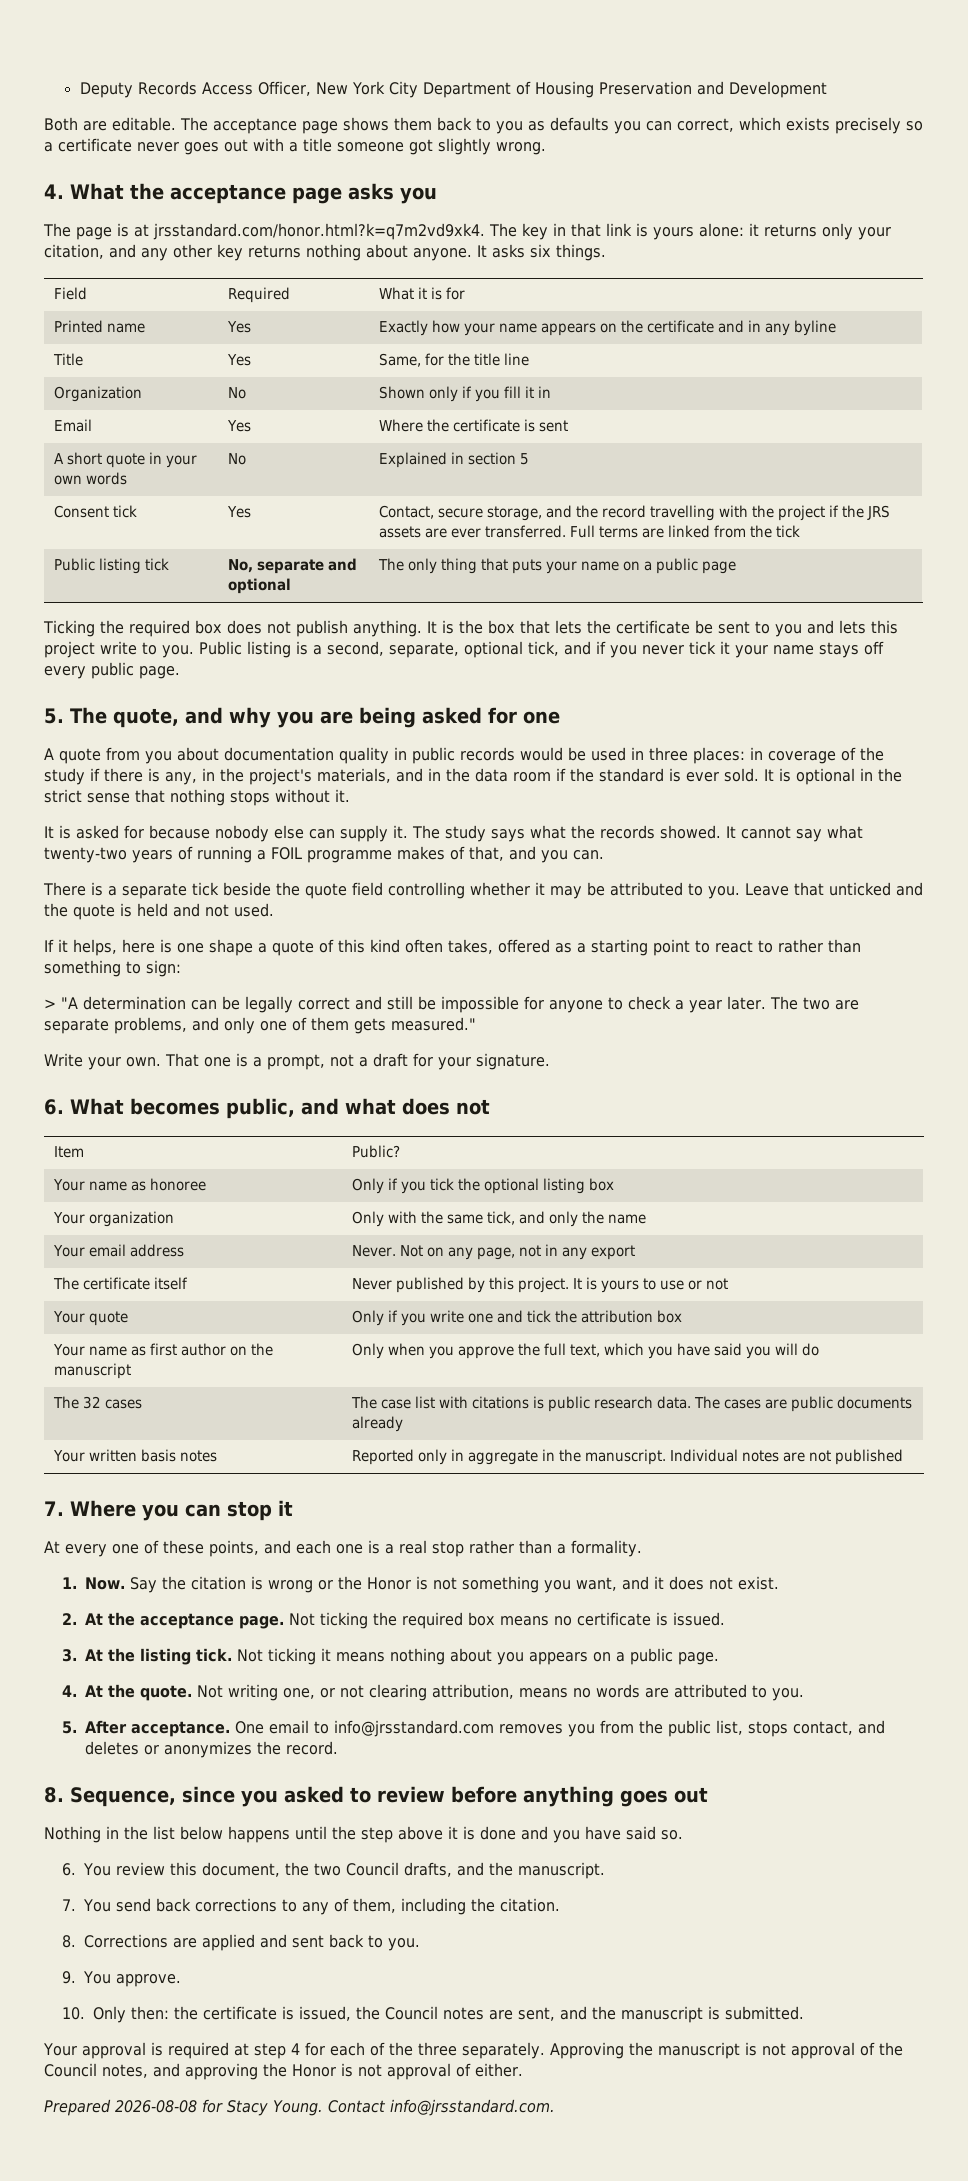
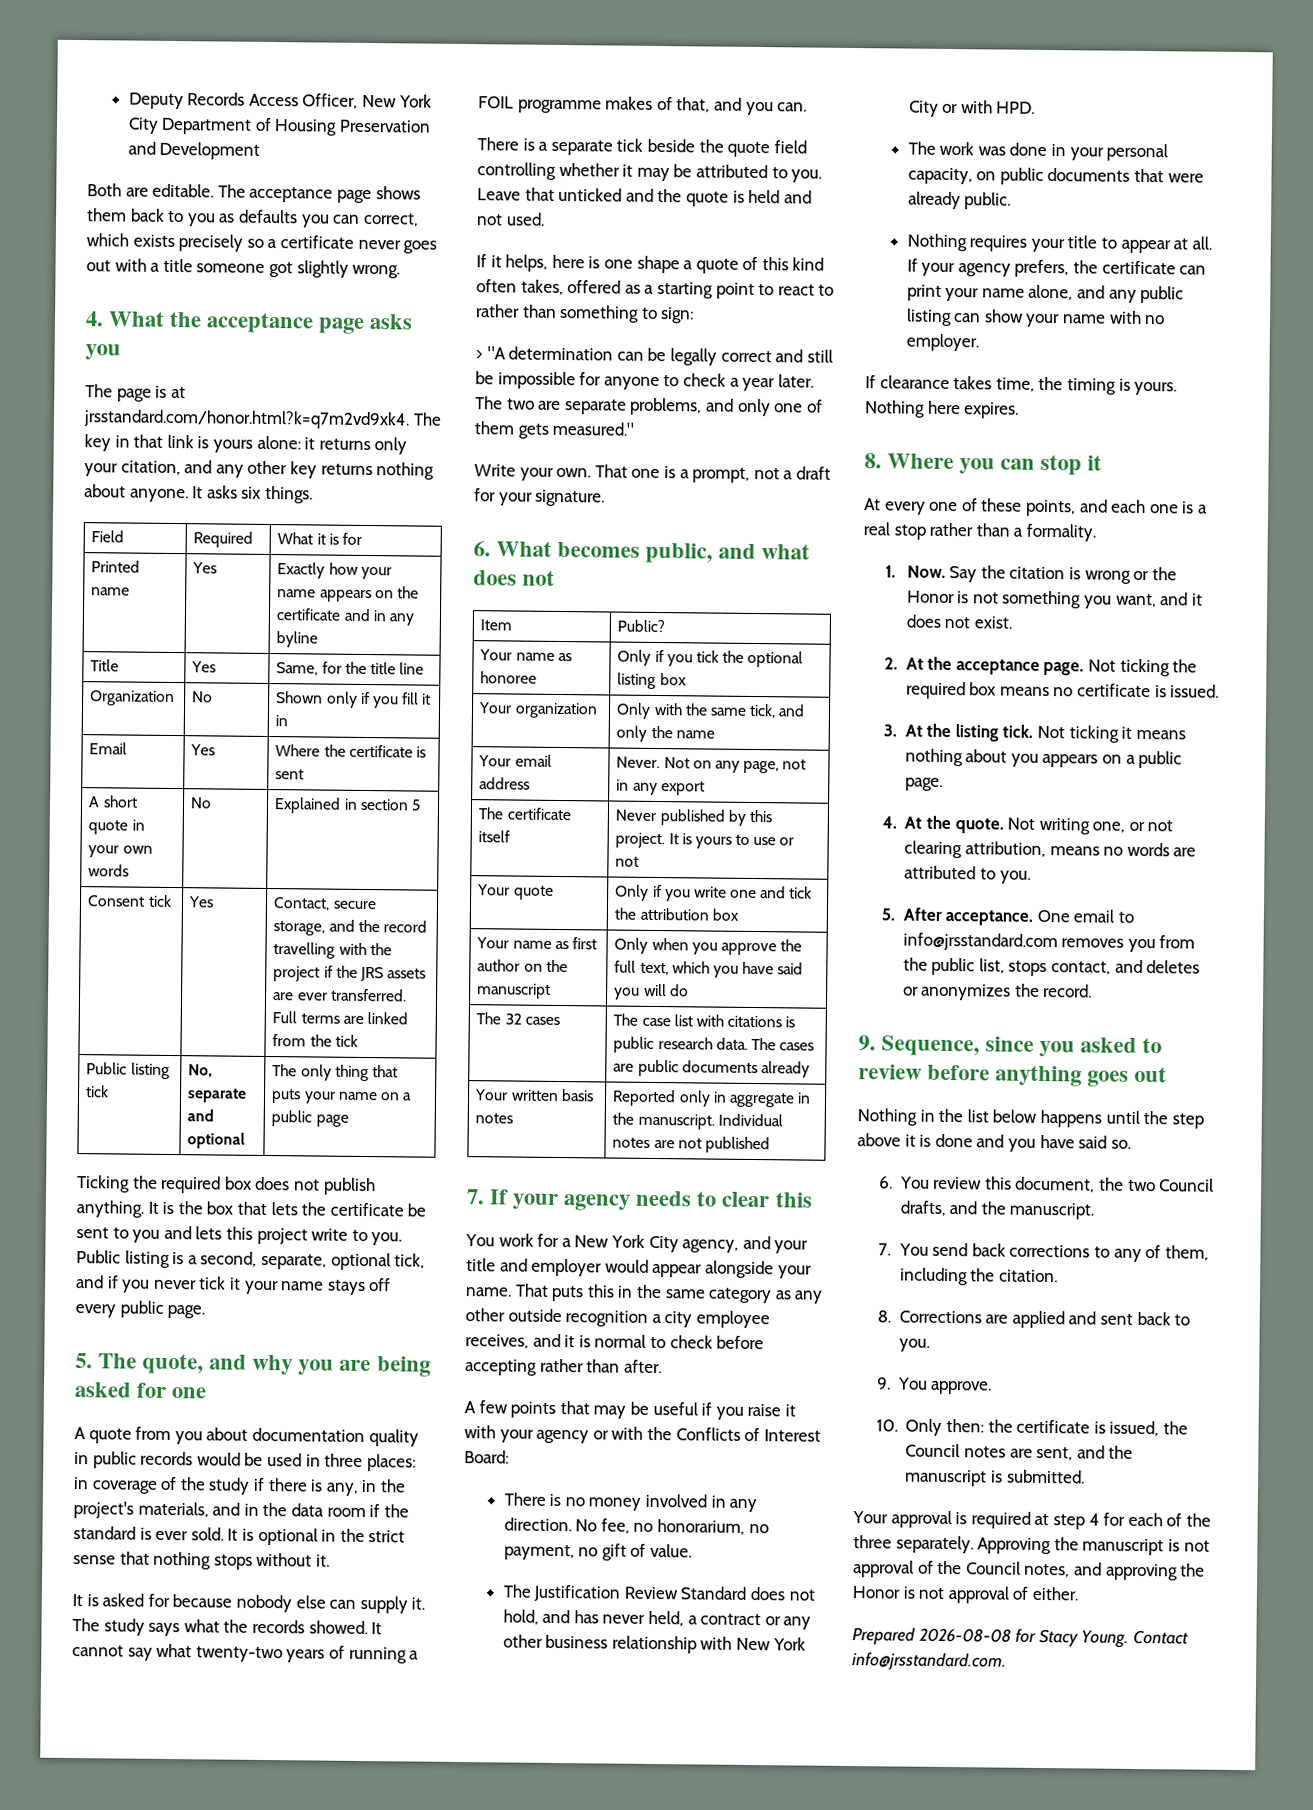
(64, 1508) none -> [489,1189,813,1211] [465,1233,809,1254] [466,1258,812,1279] [465,1283,824,1304] [465,1308,770,1329] [465,1333,765,1350] [465,1358,662,1376] [464,1400,796,1420] [464,1425,821,1444] [464,1450,509,1464] [503,1492,758,1513] [503,1517,769,1535] [503,1543,692,1561] [502,1584,815,1602] [502,1609,812,1630] [502,1634,807,1654] [908,100,1036,117] [907,141,1169,162] [907,167,1204,185] [907,191,1012,210] [906,233,1212,254] [906,258,1207,278] [906,284,1185,304] [905,308,1166,328] [905,333,979,352] [865,375,1178,396] [865,400,1020,419] [864,453,882,469] If your agency needs to clear this // You work for a New York City agency, and your title and employer would appear alongside your name. That puts this in the same category as any other outside recognition a city employee receives, and it is normal to check before accepting rather than after. // A few points that may be useful if you raise it with your agency or with the Conflicts of Interest Board: // There is no money involved in any direction. No fee, no honorarium, no payment, no gift of value. // The Justification Review Standard does not hold, and has never held, a contract or any other business relationship with New York City or with HPD. // The work was done in your personal capacity, on public documents that were already public. // Nothing requires your title to appear at all. If your agency prefers, the certificate can print your name alone, and any public listing can show your name with no employer. // If clearance takes time, the timing is yours. Nothing here expires. // 8.
[44,1787,64,1803] 8. -> [858,1035,876,1051] 9.

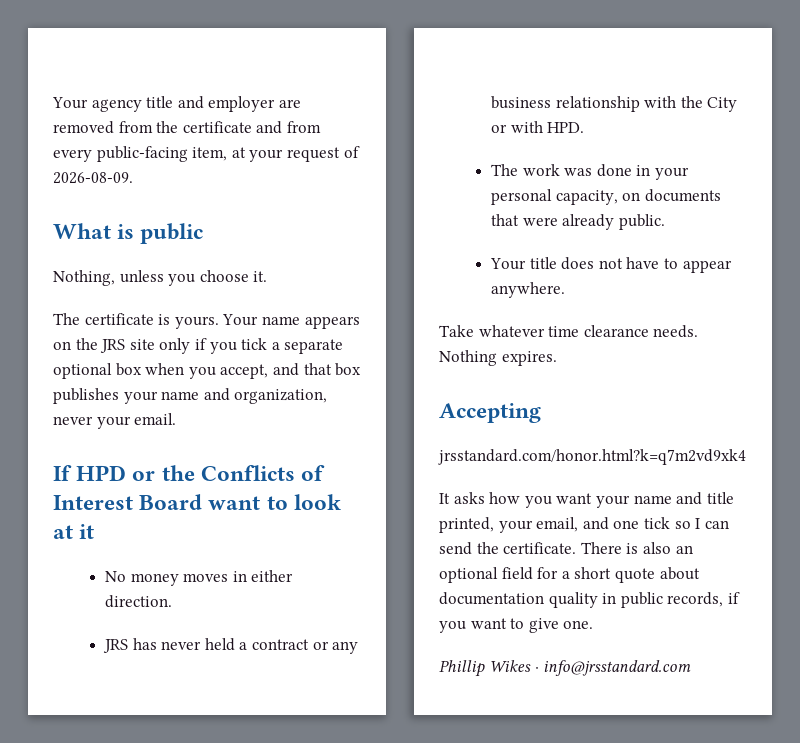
[128,92,433,110] [127,117,431,136] [127,141,261,160] [87,183,421,204] [87,208,419,228] [86,233,438,254] [86,258,401,279] [85,311,414,334] [85,344,121,361] [85,384,186,402] [83,409,442,430] [84,434,408,455] [84,460,435,480] [84,484,313,504] [91,530,125,543] [193,531,254,548] [277,532,362,545] [91,560,141,573] [91,587,131,596] [192,562,218,574] [277,562,392,580] [277,586,419,603] [276,608,414,626] [276,631,319,648] [90,659,120,672] [191,661,217,673] [276,661,425,676] [90,690,176,707] [192,691,214,703] [276,691,432,709] [275,715,289,727] [89,742,128,755] [190,744,216,756] [275,744,426,758] [275,769,305,780] [88,795,138,808] [88,819,145,835] [88,845,153,858] [88,864,130,877] [190,797,213,809] [274,797,421,814] [87,894,172,908] [188,896,215,908] [273,897,377,911] [273,919,427,936] [273,942,392,959] [273,965,427,982] [273,988,407,1002] [272,1011,408,1025] [272,1034,358,1047] [86,1062,170,1079] [85,1085,110,1098] [188,1064,214,1078] [187,1088,248,1103] [187,1109,215,1122] [187,1132,246,1149] [272,1064,398,1082] [271,1089,413,1104] [271,1110,349,1127] [77,1175,376,1196] [76,1200,427,1218] [76,1225,403,1246] [76,1250,426,1271] [76,1275,392,1296] [75,1300,206,1319] [75,1353,431,1377] [74,1382,208,1399] [74,1426,419,1447] [74,1451,416,1472] [73,1476,406,1496] [73,1501,409,1519] [73,1526,406,1546] [73,1551,330,1570] [72,1593,426,1614] [72,1618,383,1637] [72,1643,420,1664] [478,96,808,116] [477,137,807,158] [477,162,823,183] [477,187,812,207] [476,212,545,226] [476,254,825,274] [476,279,835,299] [476,304,695,324] [475,346,833,366] [475,371,814,392] [475,396,823,417] [474,421,635,439] [474,464,831,483] [474,488,606,507] [473,541,811,564] [473,570,556,586] [480,619,513,631] [617,619,666,633] [479,649,572,662] [480,671,538,684] [617,649,804,668] [617,672,687,689] [478,702,598,719] [616,702,806,719] [616,725,715,742] [478,754,552,767] [479,777,531,790] [616,756,807,774] [616,779,705,796] [478,807,571,821] [478,830,511,843] [615,809,772,826] [615,832,795,849] [615,856,640,867] [477,884,554,900] [615,884,813,902] [614,907,739,921] [476,937,597,950] [477,959,568,973] [477,983,552,999] [614,937,803,956] [614,960,804,978] [614,983,689,1000] [476,1012,560,1026] [613,1013,796,1028] [613,1036,815,1053] [613,1059,810,1078] [474,1089,594,1102] [475,1113,514,1124] [612,1089,812,1108] [612,1112,783,1130] [612,1136,770,1154] [466,1189,813,1211] [465,1233,809,1254] [466,1258,812,1279] [465,1283,824,1304] [465,1308,770,1329] [465,1333,765,1350] [465,1358,662,1376] [464,1400,796,1420] [464,1425,821,1444] [464,1450,509,1464] [503,1492,758,1513] [503,1517,769,1535] [503,1543,692,1561] [502,1584,815,1602] [502,1609,571,1625] Deputy Records Access Officer, New York City Department of Housing Preservation and Development // Both are editable. The acceptance page shows them back to you as defaults you can correct, which exists precisely so a certificate never goes out with a title someone got slightly wrong. // 4. What the acceptance page asks you // The page is at jrsstandard.com/honor.html?k=q7m2vd9xk4. The key in that link is yours alone: it returns only your citation, and any other key returns nothing about anyone. It asks six things. // Field | Required | What it is for // Printed name | Yes | Exactly how your name appears on the certificate and in any byline // Title | Yes | Same, for the title line // Organization | No | Shown only if you fill it in // Email | Yes | Where the certificate is sent // A short quote in your own words | No | Explained in section 5 // Consent tick | Yes | Contact, secure storage, and the record travelling with the project if the JRS assets are ever transferred. Full terms are linked from the tick // Public listing tick | No, separate and optional | The only thing that puts your name on a public page // Ticking the required box does not publish anything. It is the box that lets the certificate be sent to you and lets this project write to you. Public listing is a second, separate, optional tick, and if you never tick it your name stays off every public page. // 5. The quote, and why you are being asked for one // A quote from you about documentation quality in public records would be used in three places: in coverage of the study if there is any, in the project's materials, and in the data room if the standard is ever sold. It is optional in the strict sense that nothing stops without it. // It is asked for because nobody else can supply it. The study says what the records showed. It cannot say what twenty-two years of running a FOIL programme makes of that, and you can. // There is a separate tick beside the quote field controlling whether it may be attributed to you. Leave that unticked and the quote is held and not used. // If it helps, here is one shape a quote of this kind often takes, offered as a starting point to react to rather than something to sign: // > "A determination can be legally correct and still be impossible for anyone to check a year later. The two are separate problems, and only one of them gets measured." // Write your own. That one is a prompt, not a draft for your signature. // 6. What becomes public, and what does not // Item | Public? // Your name as honoree | Only if you tick the optional listing box // Your organization | Only with the same tick, and only the name // Your email address | Never. Not on any page, not in any export // The certificate itself | Never published by this project. It is yours to use or not // Your quote | Only if you write one and tick the attribution box // Your name as first author on the manuscript | Only when you approve the full text, which you have said you will do // The 32 cases | The case list with citations is public research data. The cases are public documents already // Your written basis notes | Reported only in aggregate in the manuscript. Individual notes are not published // 7. If your agency needs to clear this // You work for a New York City agency, and your title and employer would appear alongside your name. That puts this in the same category as any other outside recognition a city employee receives, and it is normal to check before accepting rather than after. // A few points that may be useful if you raise it with your agency or with the Conflicts of Interest Board: // There is no money involved in any direction. No fee, no honorarium, no payment, no gift of value. // The Justification Review Standard does not hold, and -> [52,96,301,112] [53,121,321,134] [53,146,360,162] [53,172,133,184] [53,223,204,244] [53,270,268,286] [53,313,360,329] [53,338,344,354] [53,363,362,379] [53,388,328,404] [53,413,177,429] [53,465,326,481] [53,494,341,510] [53,524,95,539] [105,570,294,586] [105,595,173,608] [103,639,129,653] Your agency title and employer are removed from the certificate and from every public-facing item, at your request of 2026-08-09. // What is public // Nothing, unless you choose it. // The certificate is yours. Your name appears on the JRS site only if you tick a separate optional box when you accept, and that box publishes your name and organization, never your email. // If HPD or the Conflicts of Interest Board want to look at it // No money moves in either direction. // JRS
[647,1610,684,1627] held, -> [204,638,235,651] held
[502,1634,543,1648] other -> (359, 647) none
[735,1637,807,1651] New York -> [680,96,703,108] the
[999,167,1044,185] public -> (641, 196) none
[906,233,1212,254] [906,258,1207,278] [906,284,1185,304] [905,308,1166,328] [905,333,979,352] [865,375,1178,396] [865,400,1020,419] [864,453,1103,476] [864,498,1208,517] [863,522,1096,542] [884,565,1177,584] [906,590,1203,609] [905,614,1012,629] [883,656,1198,677] [905,681,1220,700] [882,723,1186,743] [904,748,1183,769] [904,777,943,791] [881,815,1174,835] [904,840,1197,859] [904,865,1031,884] [880,907,1135,926] [902,932,1196,953] [902,957,1201,977] [902,983,1093,1001] [858,1035,1163,1058] [858,1064,1168,1087] [857,1108,1204,1129] [857,1133,1131,1152] [878,1176,1215,1193] [899,1200,1095,1220] [877,1242,1209,1263] [899,1267,1058,1286] [876,1310,1191,1329] [898,1338,930,1352] [876,1377,993,1395] [875,1418,1188,1437] [905,1443,1134,1461] [905,1469,1085,1487] [852,1510,1211,1530] [853,1535,1210,1556] [853,1560,1206,1581] [852,1586,1078,1604] [852,1627,1189,1648] [852,1652,1007,1672] Nothing requires your title to appear at all. If your agency prefers, the certificate can print your name alone, and any public listing can show your name with no employer. // If clearance takes time, the timing is yours. Nothing here expires. // 8. Where you can stop it // At every one of these points, and each one is a real stop rather than a formality. // 1. Now. Say the citation is wrong or the Honor is not something you want, and it does not exist. // 2. At the acceptance page. Not ticking the required box means no certificate is issued. // 3. At the listing tick. Not ticking it means nothing about you appears on a public page. // 4. At the quote. Not writing one, or not clearing attribution, means no words are attributed to you. // 5. After acceptance. One email to info@jrsstandard.com removes you from the public list, stops contact, and deletes or anonymizes the record. // 9. Sequence, since you asked to review before anything goes out // Nothing in the list below happens until the step above it is done and you have said so. // 6. You review this document, the two Council drafts, and the manuscript. // 7. You send back corrections to any of them, including the citation. // 8. Corrections are applied and sent back to you. // 9. You approve. // 10. Only then: the certificate is issued, the Council notes are sent, and the manuscript is submitted. // Your approval is required at step 4 for each of the three separately. Approving the manuscript is not approval of the Council notes, and approving the Honor is not approval of either. // Prepared 2026-08-08 for Stacy Young. Contact info@jrsstandard.com. -> [490,257,732,273] [491,282,566,298] [439,325,699,338] [439,350,557,366] [439,403,541,423] [438,449,746,465] [439,492,734,508] [439,517,729,533] [439,542,693,555] [439,567,700,583] [439,592,740,608] [439,618,594,633] [439,660,691,677] Your title does not have to appear anywhere. // Take whatever time clearance needs. Nothing expires. // Accepting // jrsstandard.com/honor.html?k=q7m2vd9xk4 // It asks how you want your name and title printed, your email, and one tick so I can send the certificate. There is also an optional field for a short quote about documentation quality in public records, if you want to give one. // Phillip Wikes · info@jrsstandard.com

